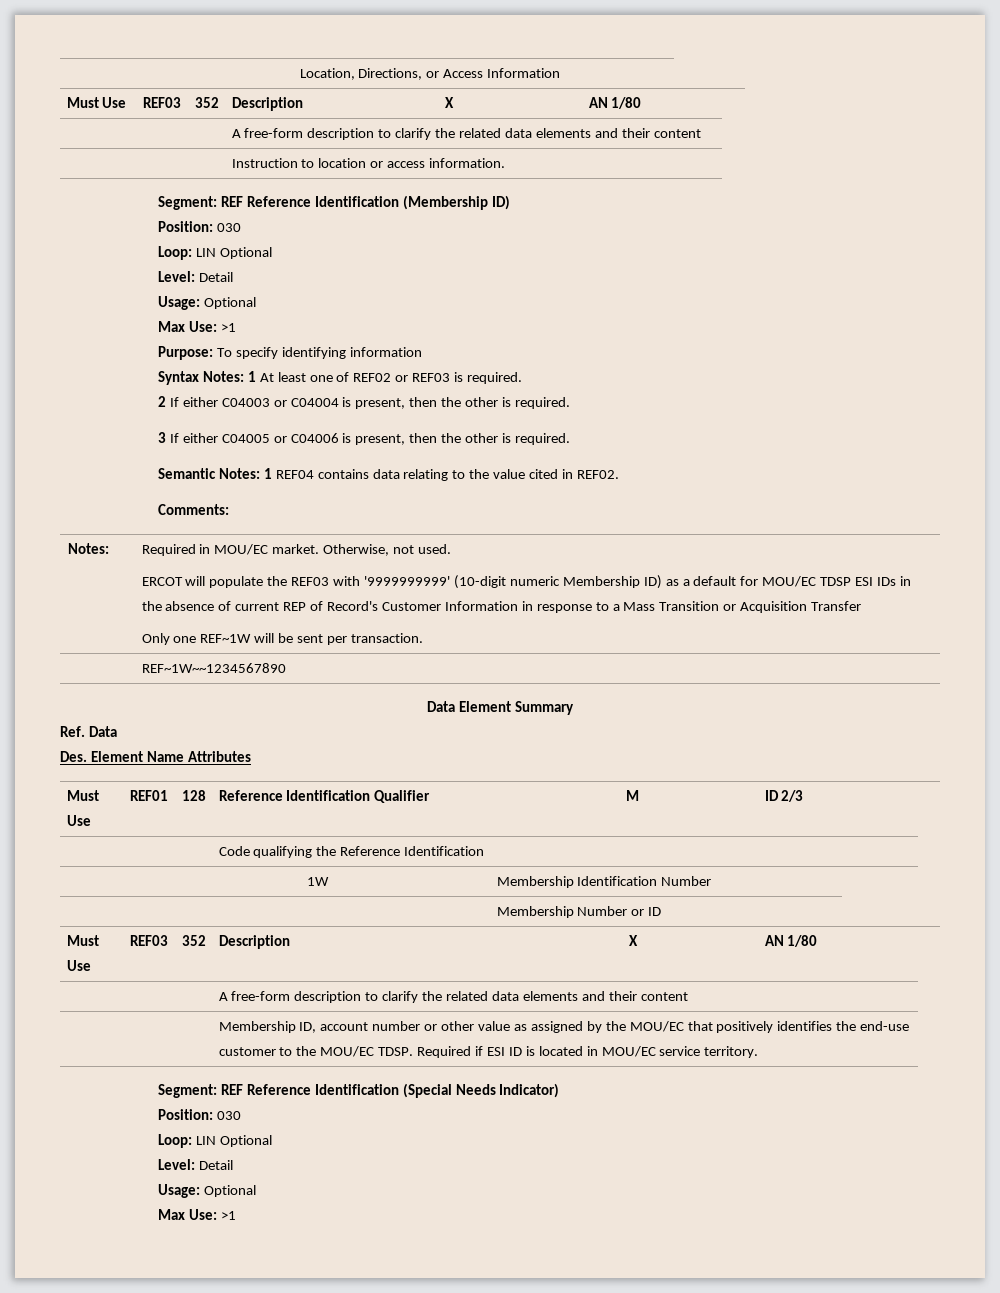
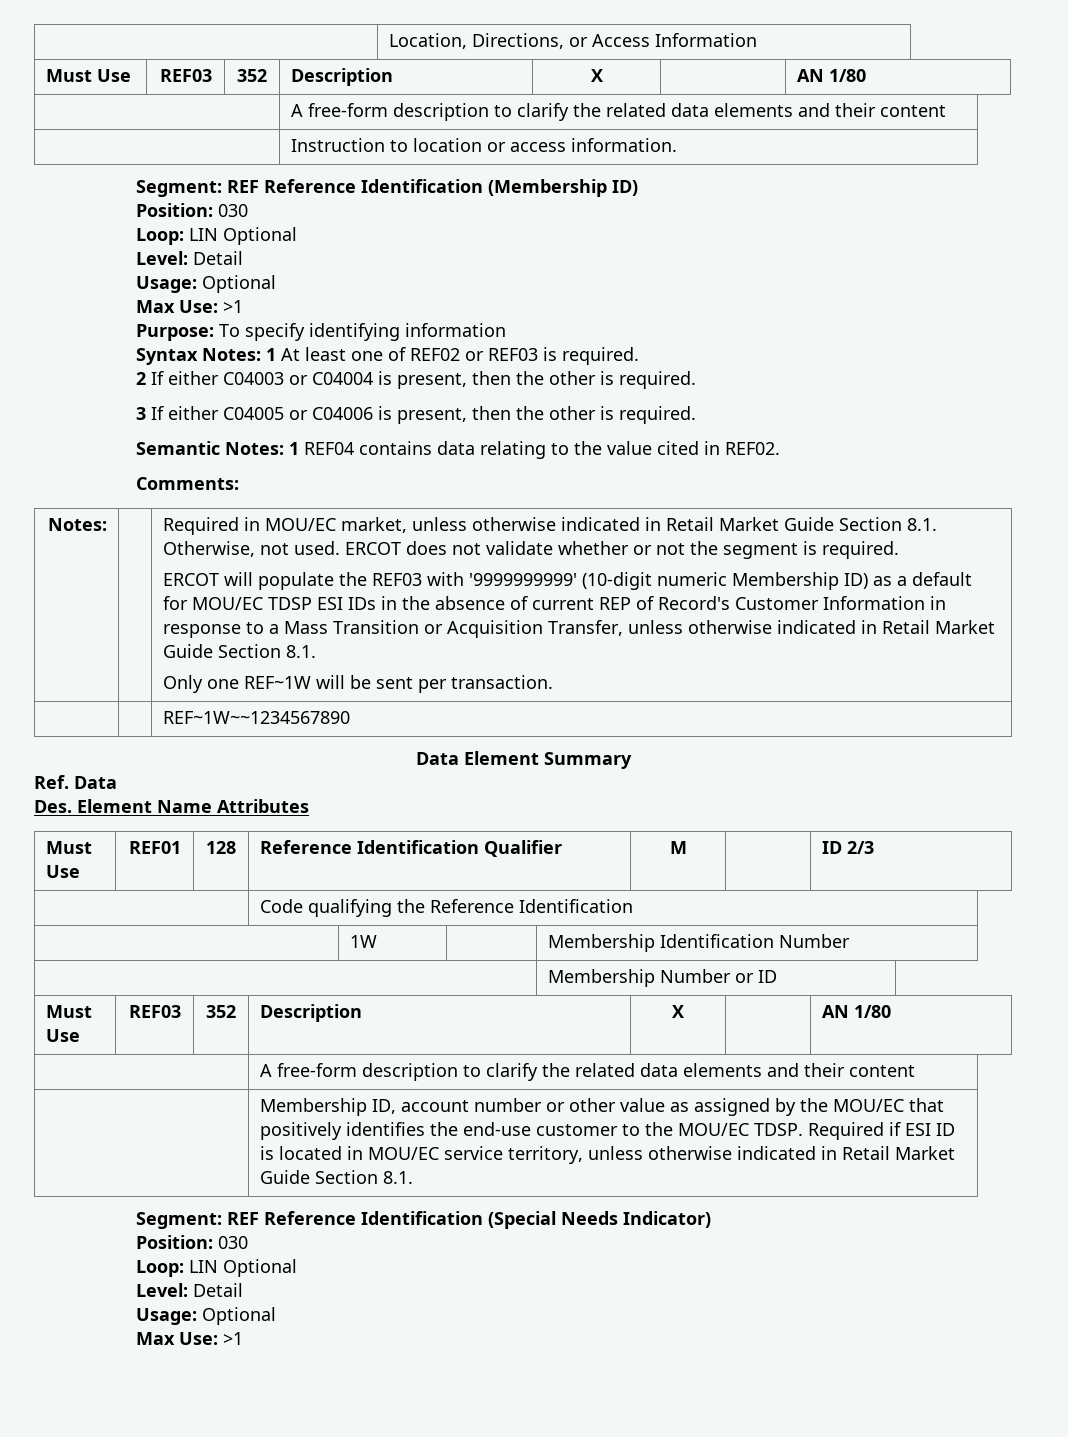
[272,544,452,556] market. Otherwise, not used. -> [341,517,938,533] [163,541,900,559] market, unless otherwise indicated in Retail Market Guide Section 8.1. Otherwise, not used. ERCOT does not validate whether or not the segment is required.
[811,601,862,611] Transfer -> [548,620,996,636] [163,644,317,658] Transfer, unless otherwise indicated in Retail Market Guide Section 8.1.
[704,1046,759,1058] territory. -> [508,1146,956,1164] [260,1170,414,1184] territory, unless otherwise indicated in Retail Market Guide Section 8.1.

